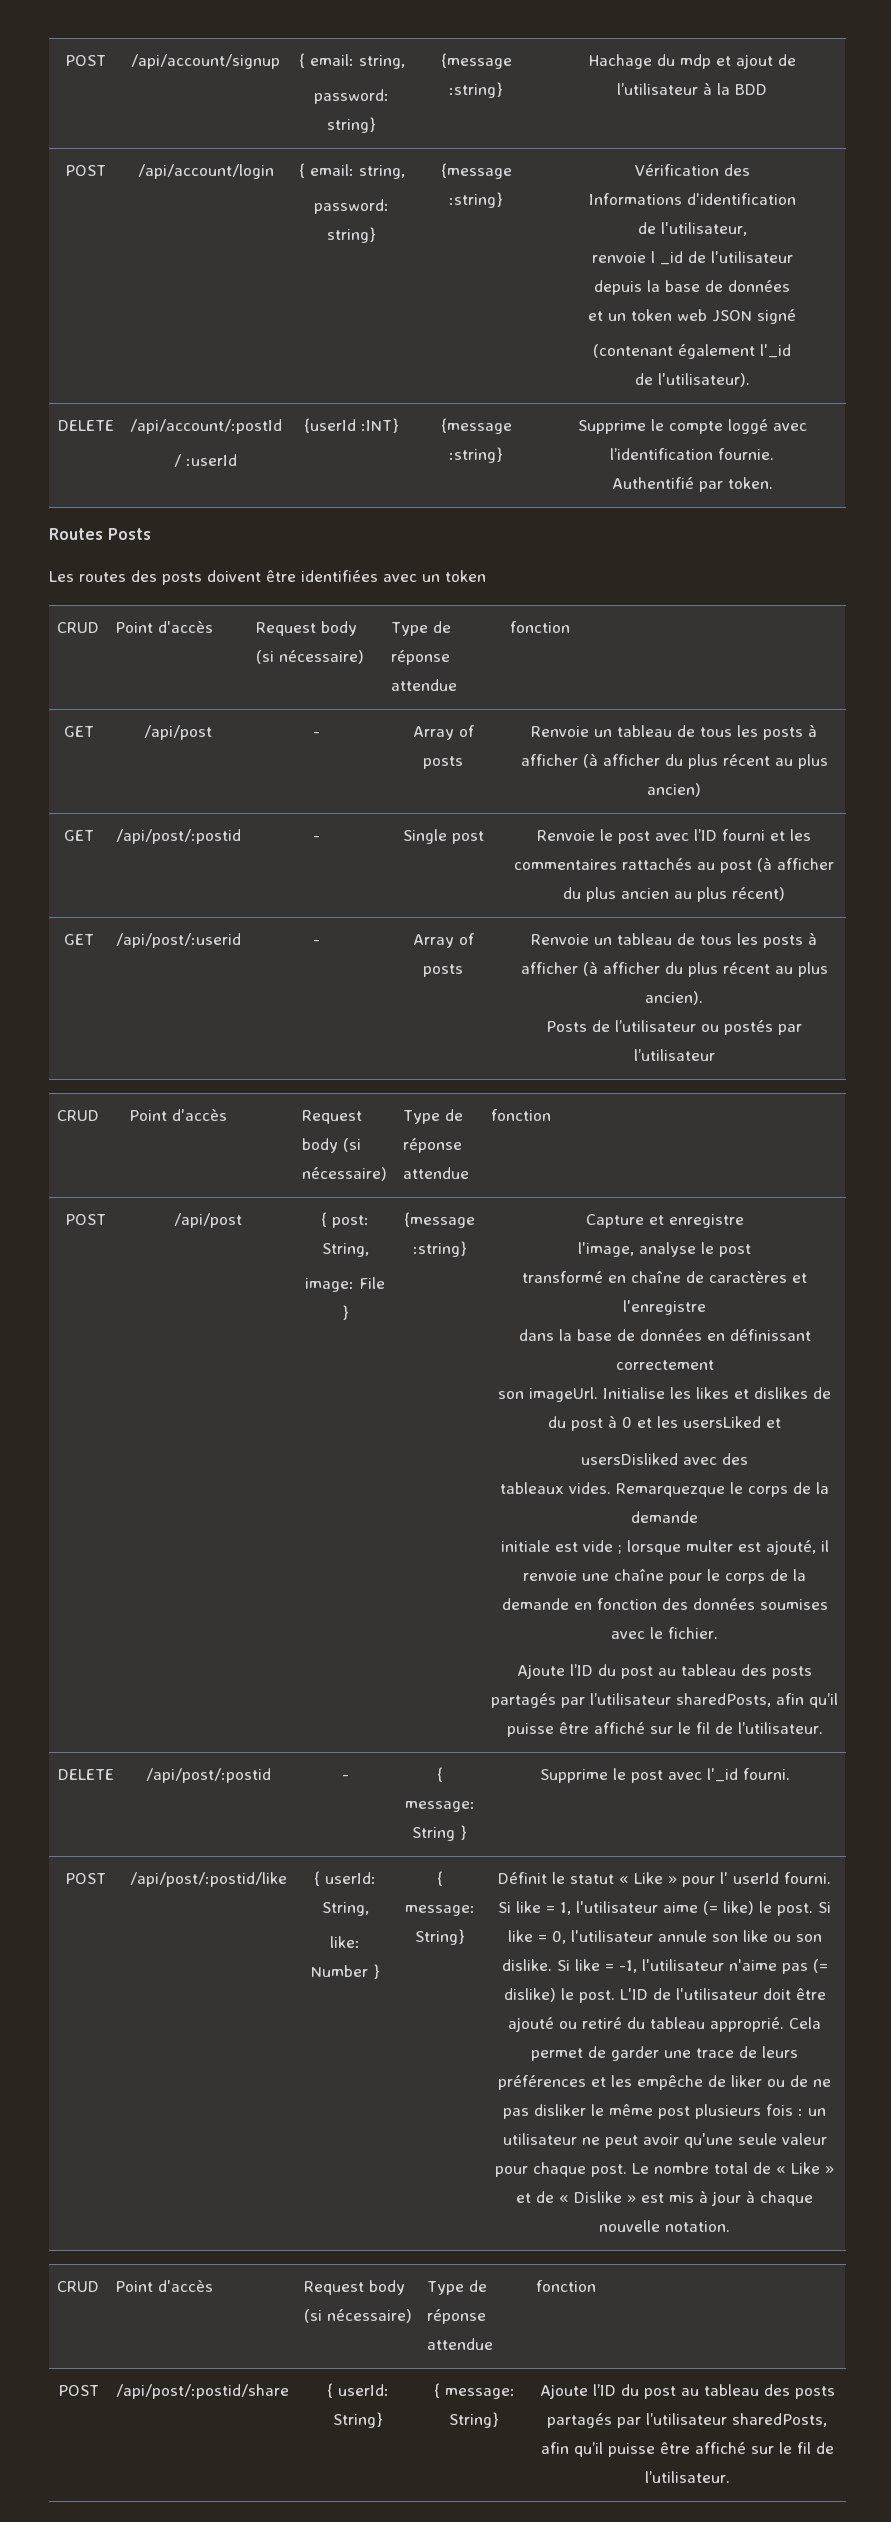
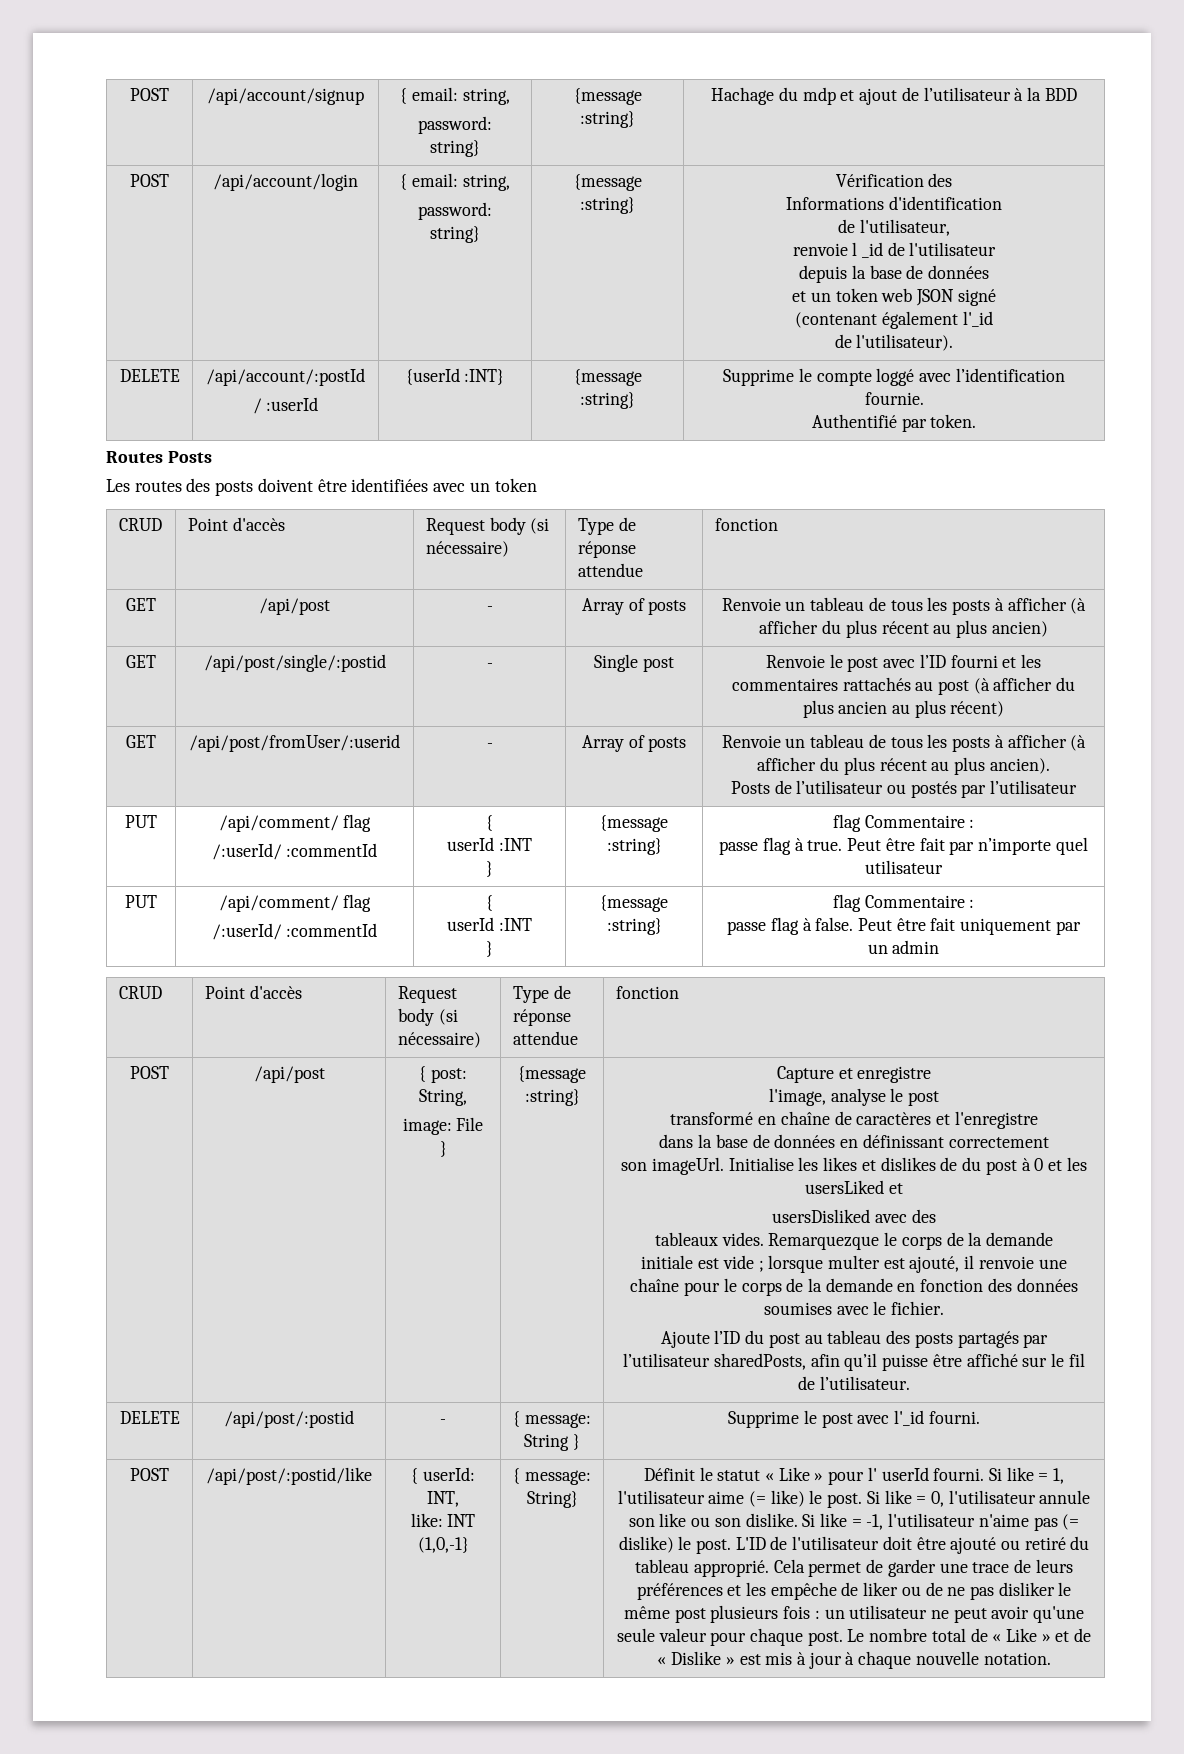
[115,829,241,844] /api/post/:postid -> [203,654,386,672] /api/post/single/:postid
[115,933,241,948] /api/post/:userid -> [189,734,400,752] /api/post/fromUser/:userid
(715, 1055) none -> [125,815,157,828] [218,814,372,832] [211,843,378,860] [485,815,493,831] [447,837,532,851] [485,861,493,877] [600,815,668,832] [606,838,662,855] [832,814,975,832] [719,837,1088,855] [865,860,943,874] [125,895,157,908] [218,894,372,912] [211,923,378,940] [485,895,493,911] [447,917,532,931] [485,941,493,957] [600,895,668,912] [606,918,662,935] [832,894,975,912] [727,917,1081,935] [867,940,940,954] // PUT | /api/comment/ flag // /:userId/ :commentId | { // userId :INT // } | {message :string} | flag Commentaire : // passe flag à true. Peut être fait par n’importe quel utilisateur // PUT | /api/comment/ flag // /:userId/ :commentId | { // userId :INT // } | {message :string} | flag Commentaire : // passe flag à false. Peut être fait uniquement par un admin
[321,1902,369,1916] String, -> [426,1491,459,1507] INT,
[310,1964,380,1979] Number } -> [447,1514,476,1527] [417,1537,469,1553] INT (1,0,-1}
[56,2281,99,2292] [114,2280,213,2292] [303,2280,405,2295] [303,2309,412,2323] [426,2280,487,2295] [426,2309,486,2324] [426,2338,493,2350] [535,2280,596,2292] [58,2385,99,2396] [115,2384,289,2399] [327,2383,390,2398] [333,2412,384,2428] [433,2383,515,2399] [449,2412,500,2428] [539,2384,835,2399] [547,2413,827,2428] [540,2442,834,2457] [644,2471,730,2483] // CRUD | Point d'accès | Request body (si nécessaire) | Type de réponse attendue | fonction // POST | /api/post/:postid/share | { userId: String} | { message: String} | Ajoute l’ID du post au tableau des posts partagés par l’utilisateur sharedPosts, afin qu’il puisse être affiché sur le fil de l’utilisateur. -> (1051, 1658) none

